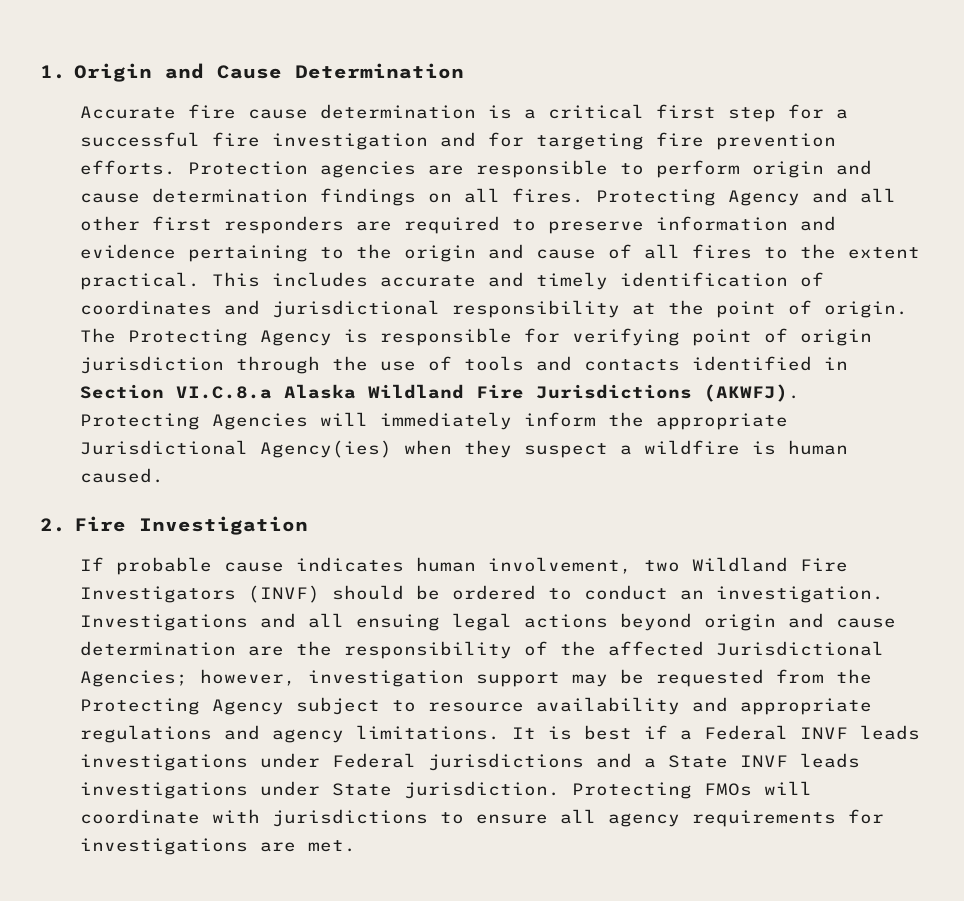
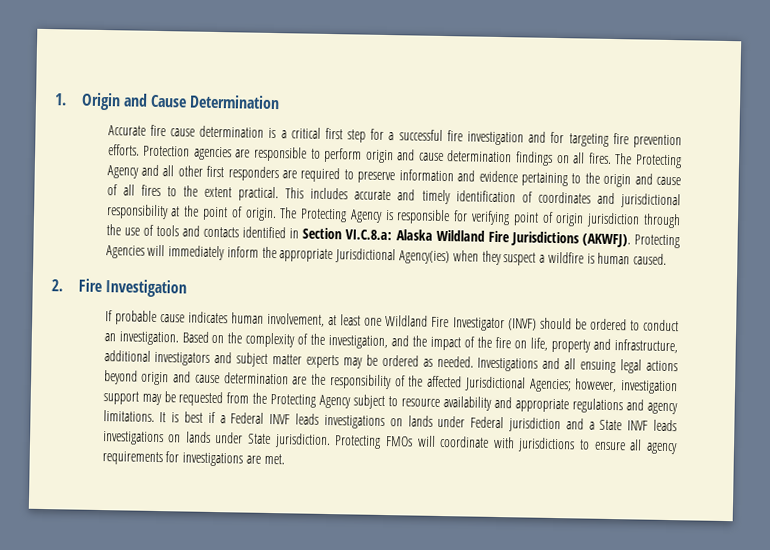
(584, 195) none -> [614,153,633,165] The
[175,386,272,399] VI.C.8.a -> [345,229,393,241] VI.C.8.a:
[643,557,848,572] [79,586,236,603] two Wildland Fire Investigators -> [328,314,505,332] at least one Wildland Fire Investigator
(884, 594) none -> [181,331,679,354] [103,350,474,369] Based on the complexity of the investigation, and the impact of the fire on life, property and infrastructure, additional investigators and subject matter experts may be ordered as needed.
(248, 762) none -> [389,415,433,427] on lands
[427,753,584,771] jurisdictions -> [507,417,561,433] jurisdiction
(248, 790) none -> [168,431,211,443] on lands

